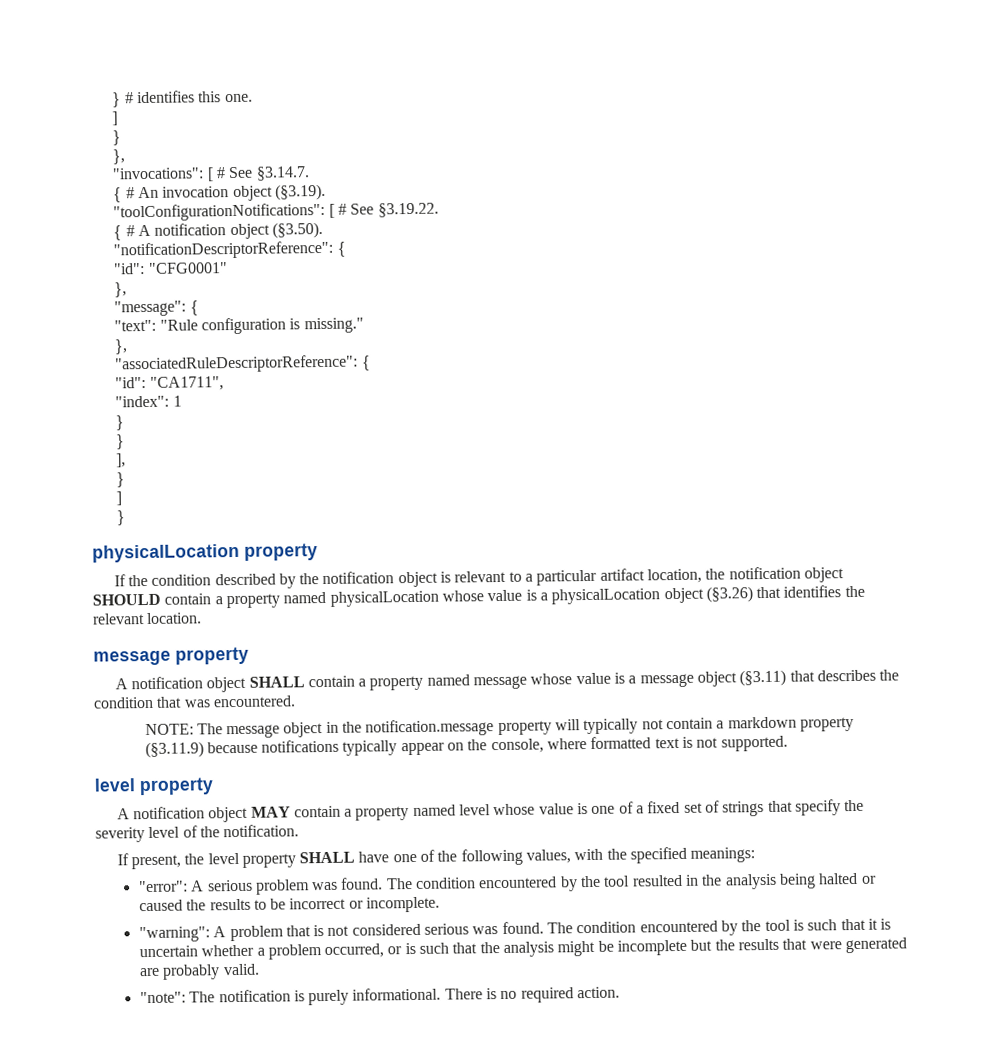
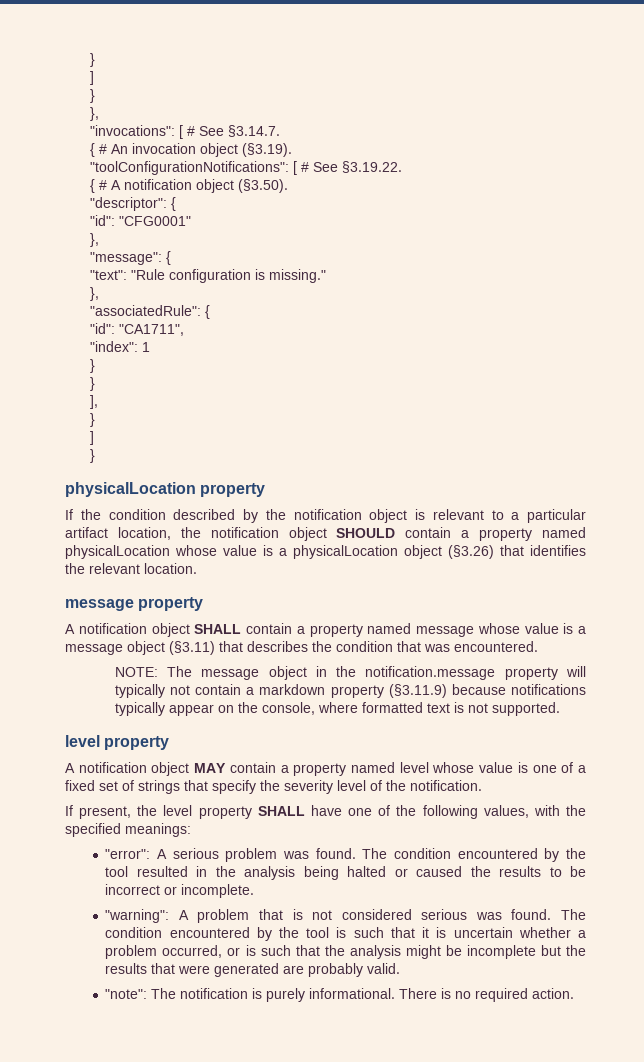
[112,90,253,108] } # identifies this one. -> [89,53,95,67] }
[113,240,334,260] "notificationDescriptorReference": -> [89,197,167,211] "descriptor":
[115,354,359,374] "associatedRuleDescriptorReference": -> [89,305,201,316] "associatedRule":

